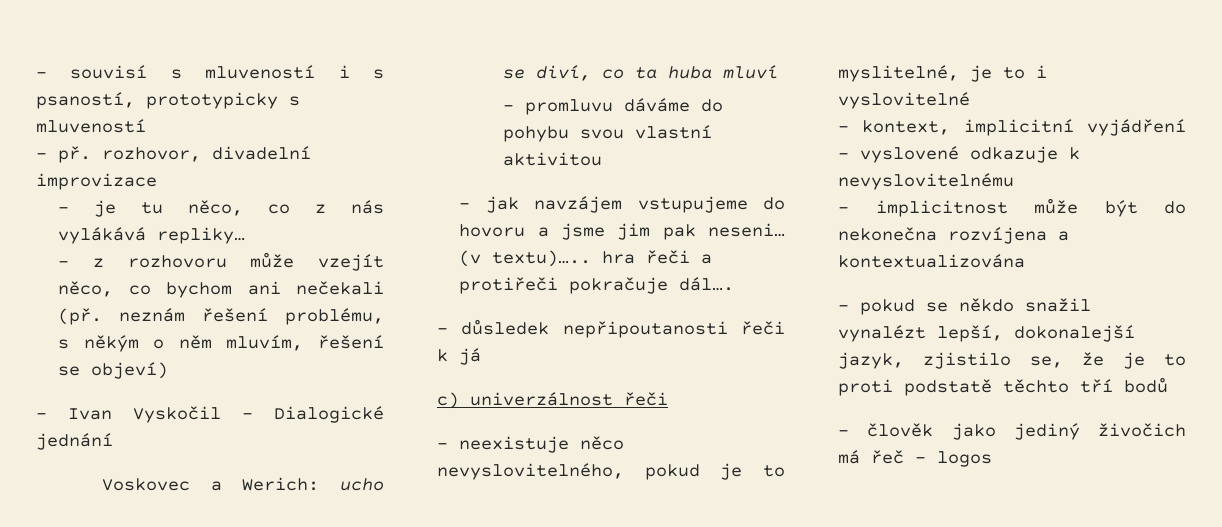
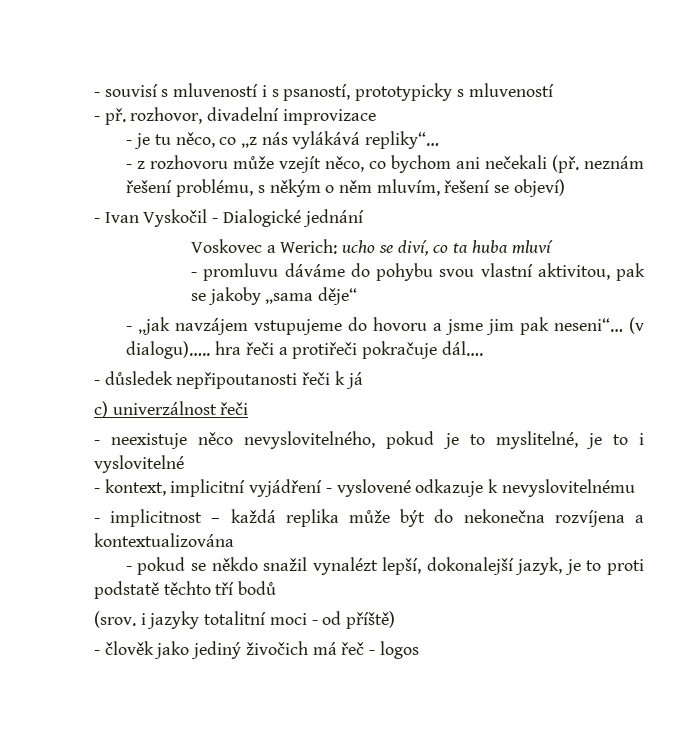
[315,204,327,213] z -> [240,137,257,148] „z
[157,227,246,244] repliky… -> [365,131,440,149] repliky“…
[503,152,603,166] [459,196,519,213] aktivitou // - jak -> [537,263,645,281] [191,287,358,305] [126,317,171,335] aktivitou, pak se jakoby „sama děje“ // - „jak
[708,223,785,237] [459,250,592,267] neseni… (v textu)….. -> [554,317,644,334] [126,341,211,359] neseni“… (v dialogu)…..
(1008, 208) none -> [211,509,339,527] – každá replika
[923,352,1104,369] zjistilo se, že -> (563, 566) none
(1168, 385) none -> [94,611,396,629] // (srov. i jazyky totalitní moci - od příště)

